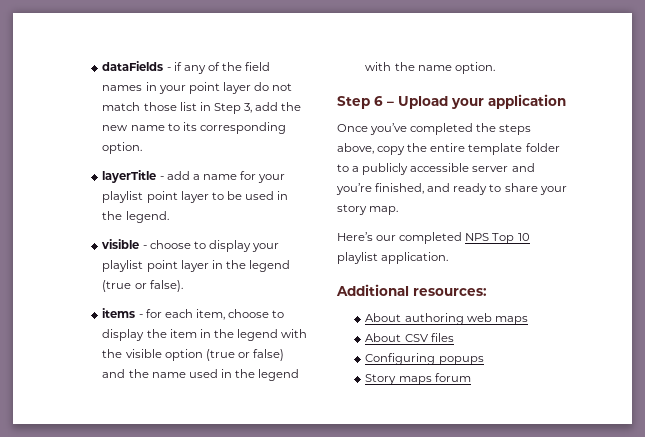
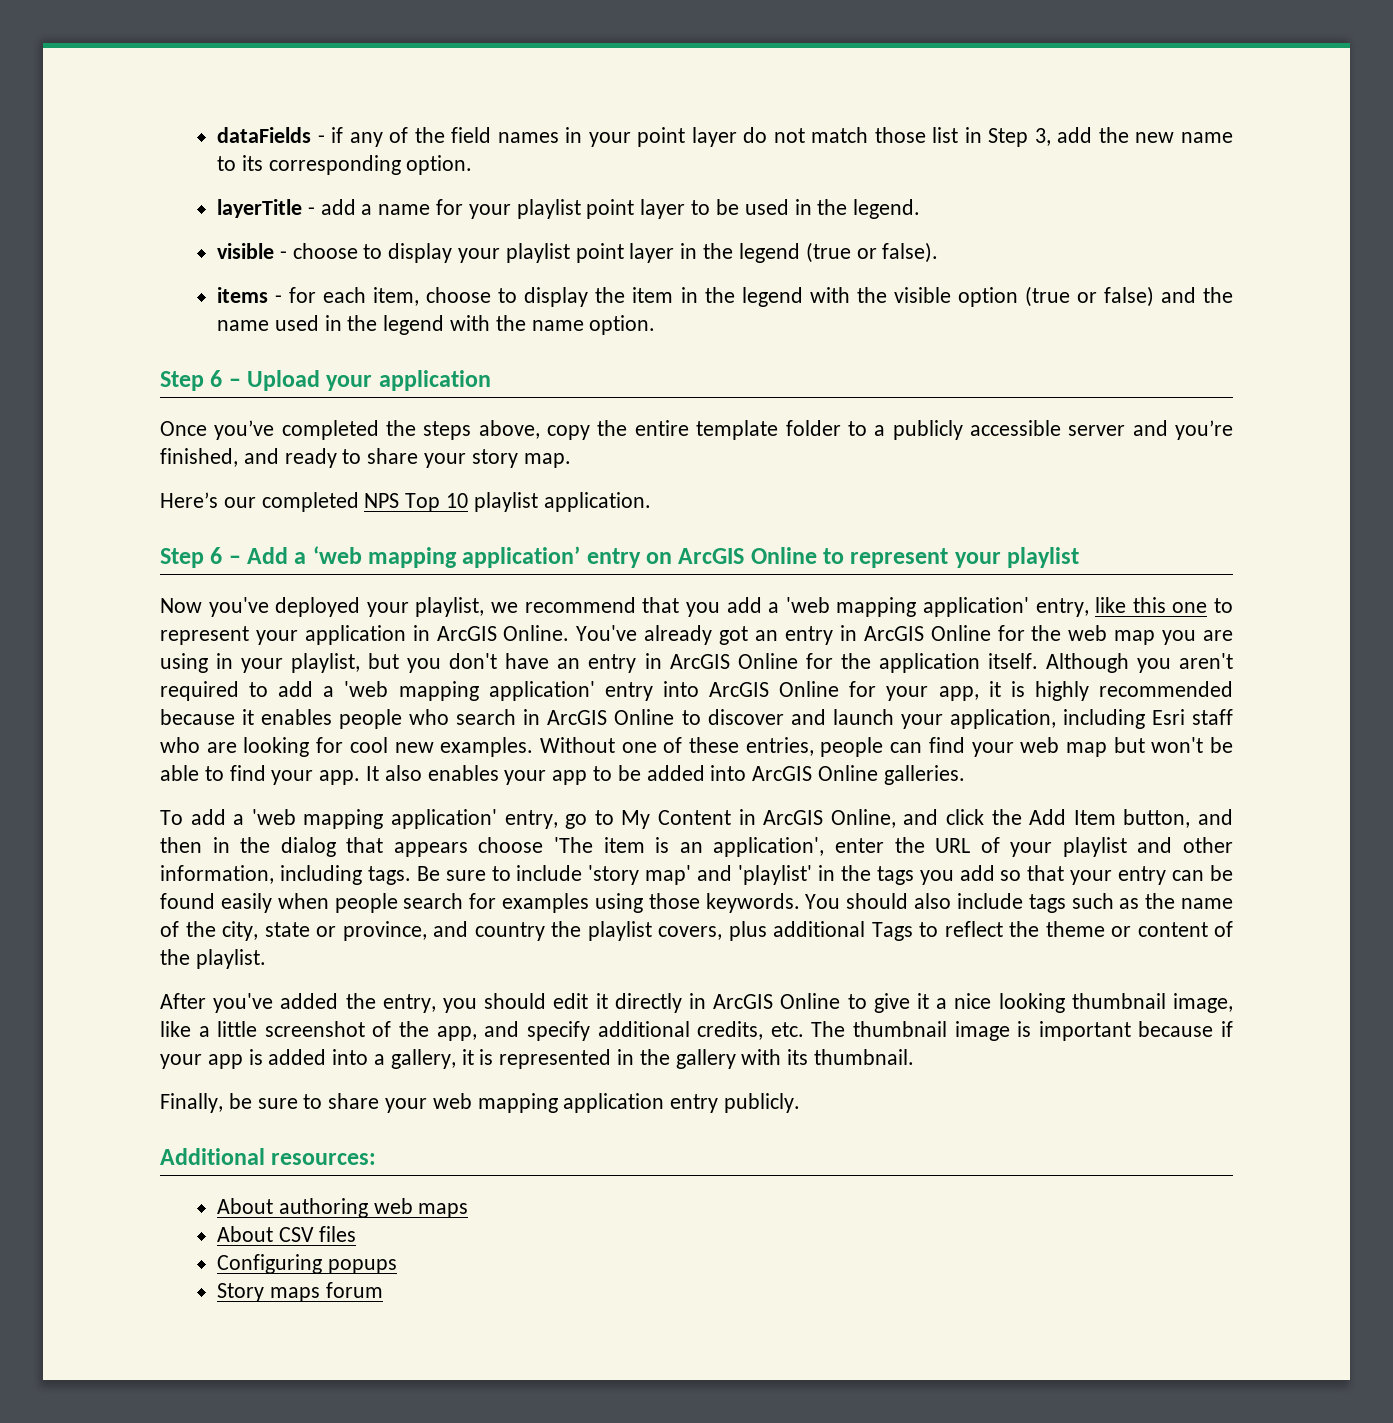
(449, 258) none -> [160,546,1080,568] [160,597,1233,617] [160,625,1233,645] [160,653,1233,673] [160,681,1233,701] [160,709,1233,729] [160,737,1234,757] [160,765,965,785] [160,809,1234,829] [160,837,1233,857] [160,865,1234,885] [160,893,1234,913] [160,921,1233,941] [160,949,266,969] [160,993,1234,1013] [160,1021,1233,1041] [160,1049,915,1069] [160,1093,801,1113] // Step 6 – Add a ‘web mapping application’ entry on ArcGIS Online to represent your playlist // Now you've deployed your playlist, we recommend that you add a 'web mapping application' entry, like this one to represent your application in ArcGIS Online. You've already got an entry in ArcGIS Online for the web map you are using in your playlist, but you don't have an entry in ArcGIS Online for the application itself. Although you aren't required to add a 'web mapping application' entry into ArcGIS Online for your app, it is highly recommended because it enables people who search in ArcGIS Online to discover and launch your application, including Esri staff who are looking for cool new examples. Without one of these entries, people can find your web map but won't be able to find your app. It also enables your app to be added into ArcGIS Online galleries. // To add a 'web mapping application' entry, go to My Content in ArcGIS Online, and click the Add Item button, and then in the dialog that appears choose 'The item is an application', enter the URL of your playlist and other information, including tags. Be sure to include 'story map' and 'playlist' in the tags you add so that your entry can be found easily when people search for examples using those keywords. You should also include tags such as the name of the city, state or province, and country the playlist covers, plus additional Tags to reflect the theme or content of the playlist. // After you've added the entry, you should edit it directly in ArcGIS Online to give it a nice looking thumbnail image, like a little screenshot of the app, and specify additional credits, etc. The thumbnail image is important because if your app is added into a gallery, it is represented in the gallery with its thumbnail. // Finally, be sure to share your web mapping application entry publicly.

